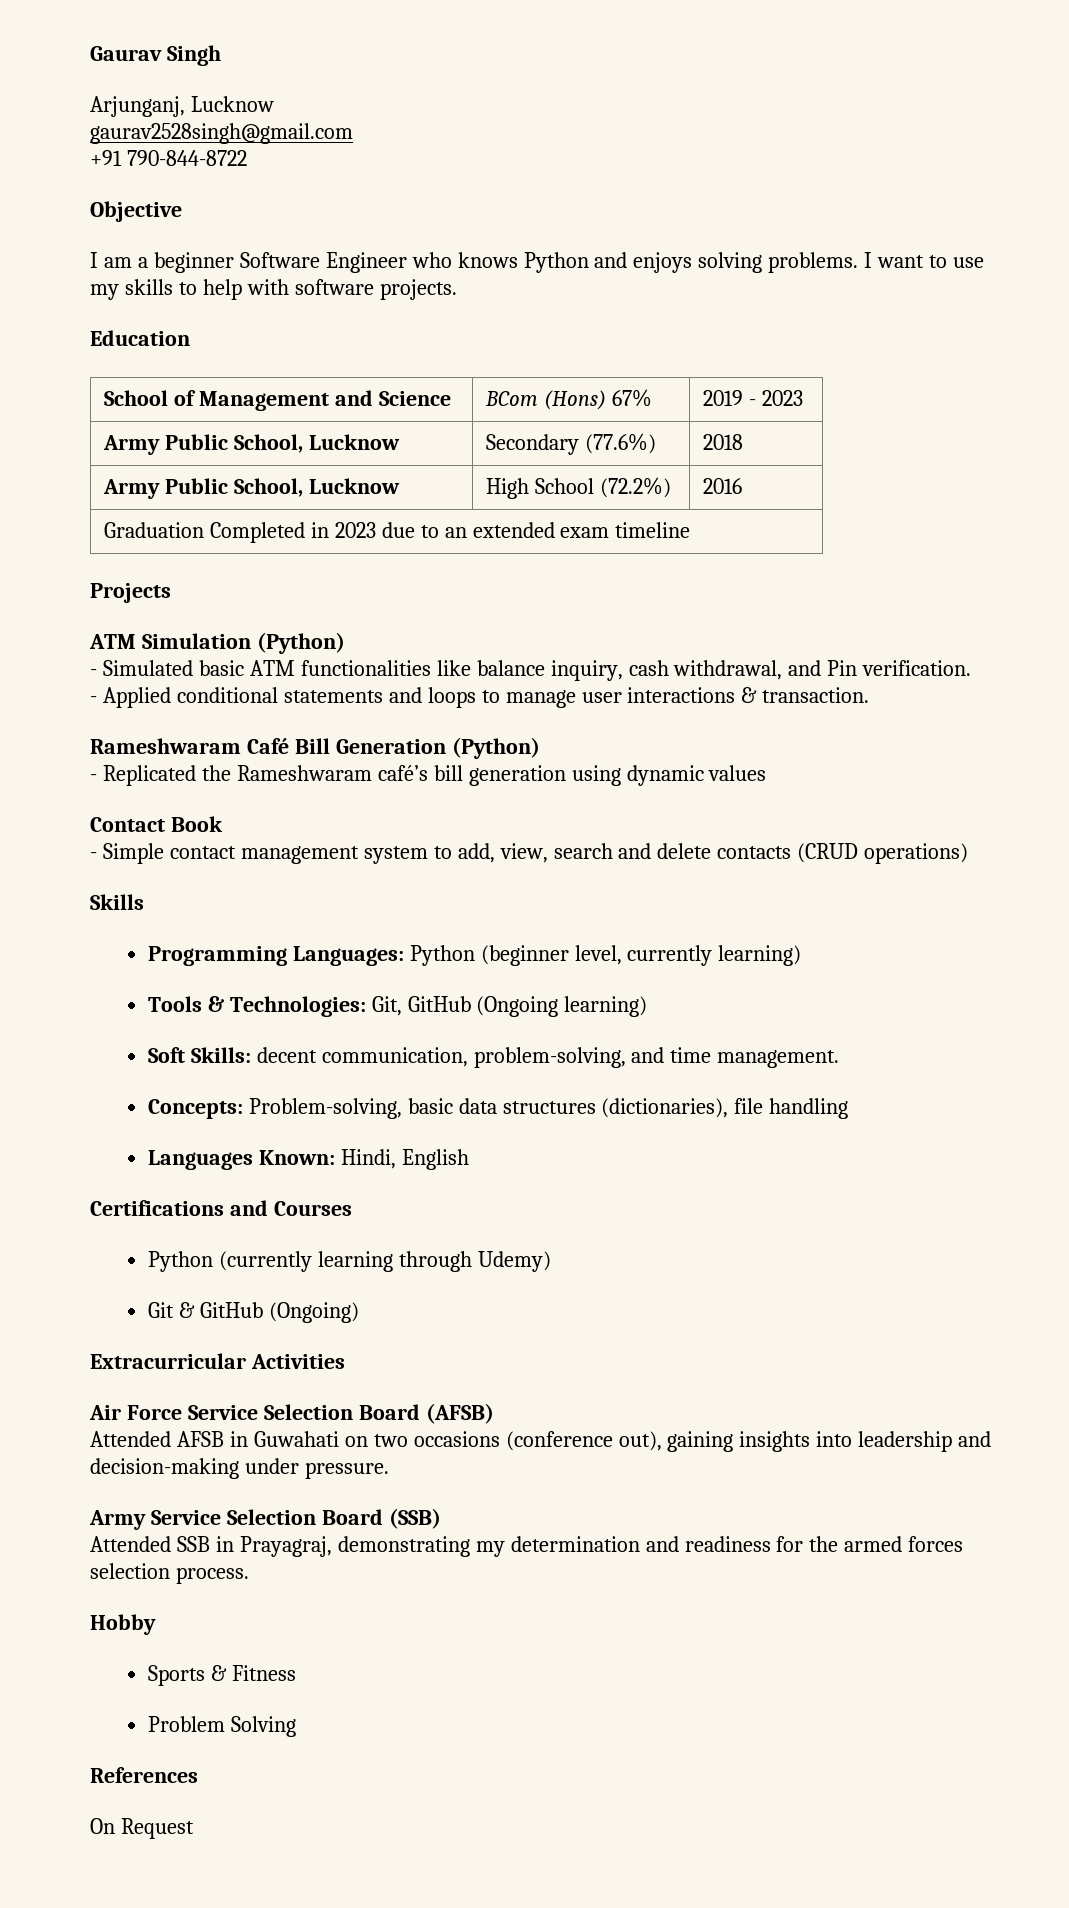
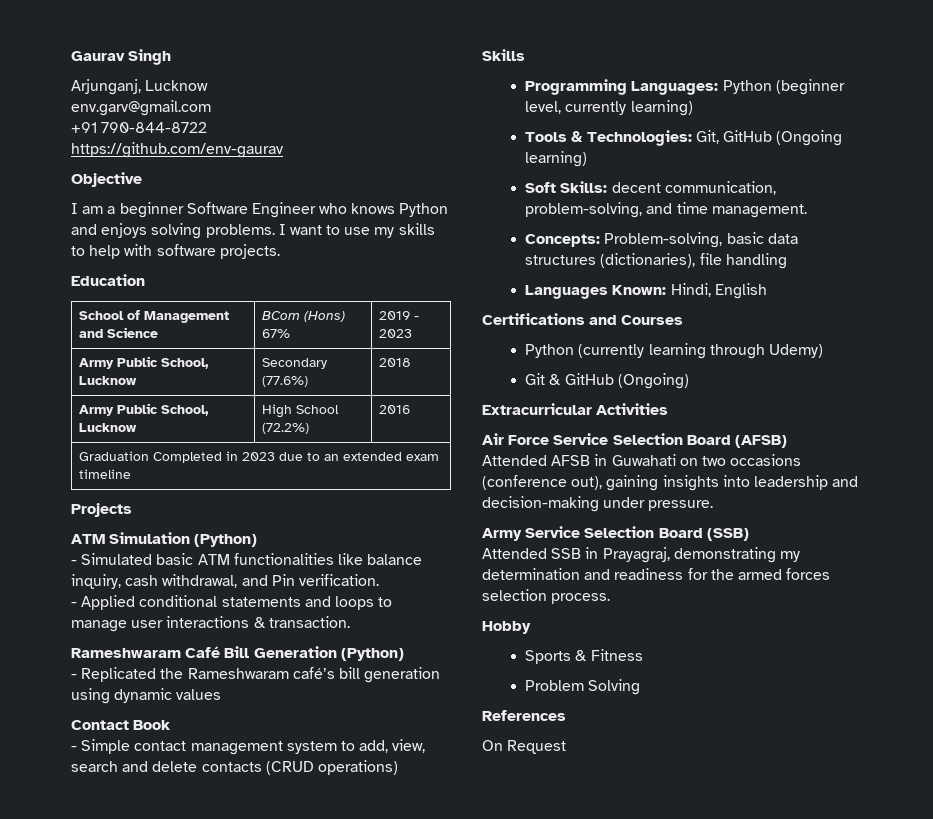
[90,123,353,144] gaurav2528singh@gmail.com -> [71,100,211,116] env.garv@gmail.com
(247, 158) none -> [71,142,284,158] // https://github.com/env-gaurav

